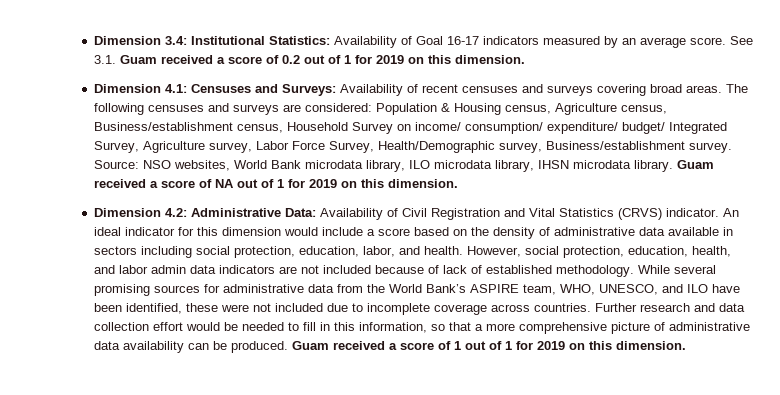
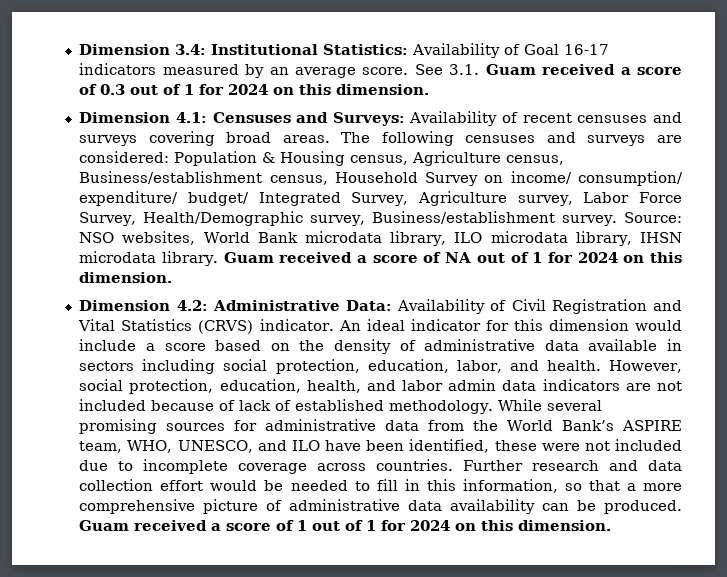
[281,55,404,64] 0.2 out of 1 for 2019 -> [100,84,269,95] 0.3 out of 1 for 2024
[308,179,337,188] 2019 -> [577,252,618,263] 2024
[536,341,565,350] 2019 -> [410,520,451,531] 2024

